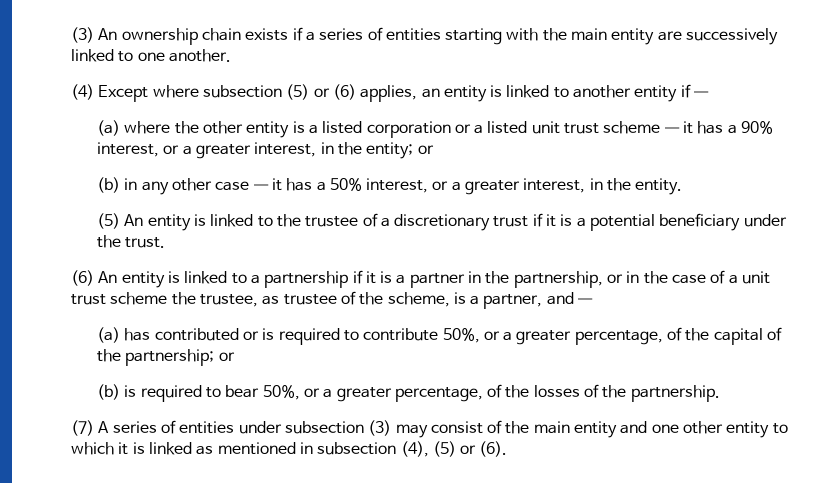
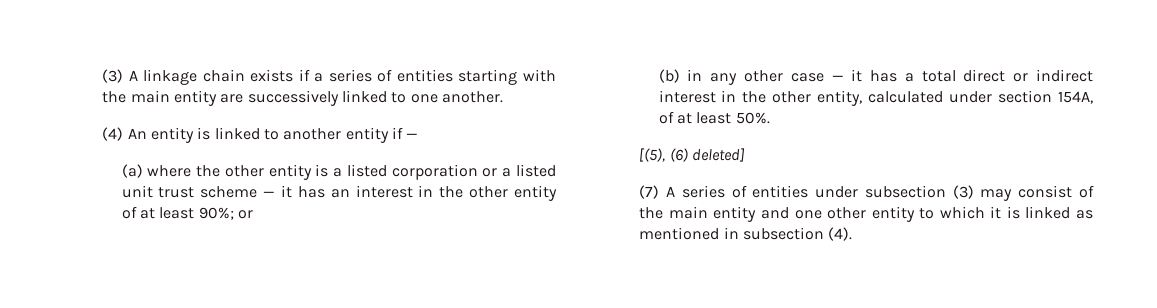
[70,27,198,45] (3) An ownership -> [102,69,198,85] (3) A linkage
[98,84,440,102] Except where subsection (5) or (6) applies, an -> [127,128,147,139] An
[727,121,774,134] [96,142,414,159] a 90% interest, or a greater interest, in the entity; -> [330,185,557,201] [121,206,234,220] an interest in the other entity of at least 90%;
[329,178,683,195] [96,213,787,231] [96,235,166,248] [70,270,771,288] [70,291,594,309] [96,327,783,345] [96,349,235,366] [96,384,720,402] 50% interest, or a greater interest, in the entity. // (5) An entity is linked to the trustee of a discretionary trust if it is a potential beneficiary under the trust. // (6) An entity is linked to a partnership if it is a partner in the partnership, or in the case of a unit trust scheme the trustee, as trustee of the scheme, is a partner, and — // (a) has contributed or is required to contribute 50%, or a greater percentage, of the capital of the partnership; or // (b) is required to bear 50%, or a greater percentage, of the losses of the partnership. -> [921,69,1093,82] [658,90,1093,106] [658,111,770,124] [639,148,746,162] total direct or indirect interest in the other entity, calculated under section 154A, of at least 50%. // [(5), (6) deleted]
[400,441,508,457] (4), (5) or (6). -> [828,227,853,241] (4).

